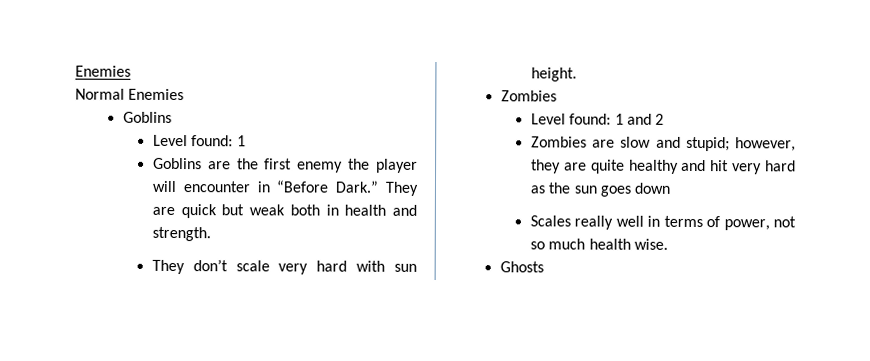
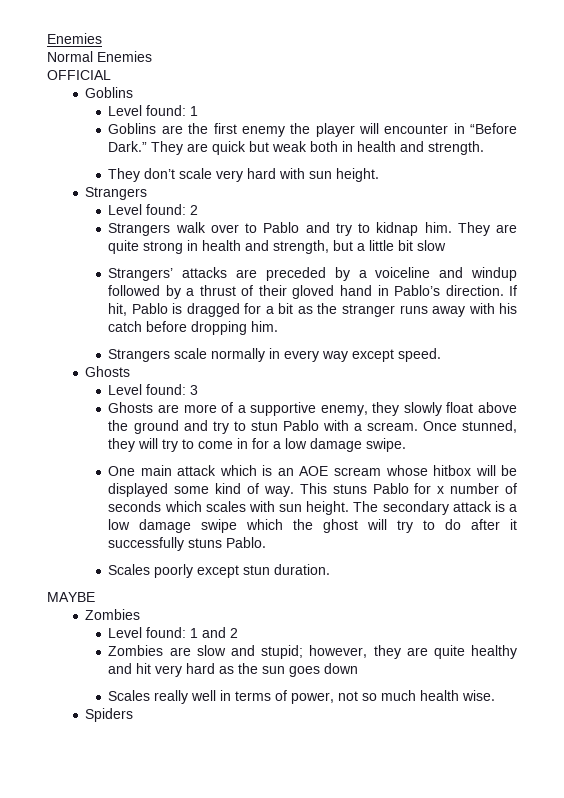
(185, 94) none -> [47,70,111,80] // OFFICIAL
(577, 74) none -> [85,187,148,200] [108,204,199,215] [108,222,517,236] [108,240,447,254] [108,267,517,281] [108,285,517,299] [108,303,517,317] [108,321,279,335] [108,348,442,362] [85,366,131,377] [108,384,199,395] [108,402,517,416] [108,420,518,434] [108,438,407,452] [108,465,517,476] [108,483,518,497] [108,501,518,515] [108,519,517,533] [108,537,267,551] [108,564,331,578] [47,592,95,602] // Strangers // Level found: 2 // Strangers walk over to Pablo and try to kidnap him. They are quite strong in health and strength, but a little bit slow // Strangers’ attacks are preceded by a voiceline and windup followed by a thrust of their gloved hand in Pablo’s direction. If hit, Pablo is dragged for a bit as the stranger runs away with his catch before dropping him. // Strangers scale normally in every way except speed. // Ghosts // Level found: 3 // Ghosts are more of a supportive enemy, they slowly float above the ground and try to stun Pablo with a scream. Once stunned, they will try to come in for a low damage swipe. // One main attack which is an AOE scream whose hitbox will be displayed some kind of way. This stuns Pablo for x number of seconds which scales with sun height. The secondary attack is a low damage swipe which the ghost will try to do after it successfully stuns Pablo. // Scales poorly except stun duration. // MAYBE
[499,261,544,273] Ghosts -> [85,708,134,722] Spiders

